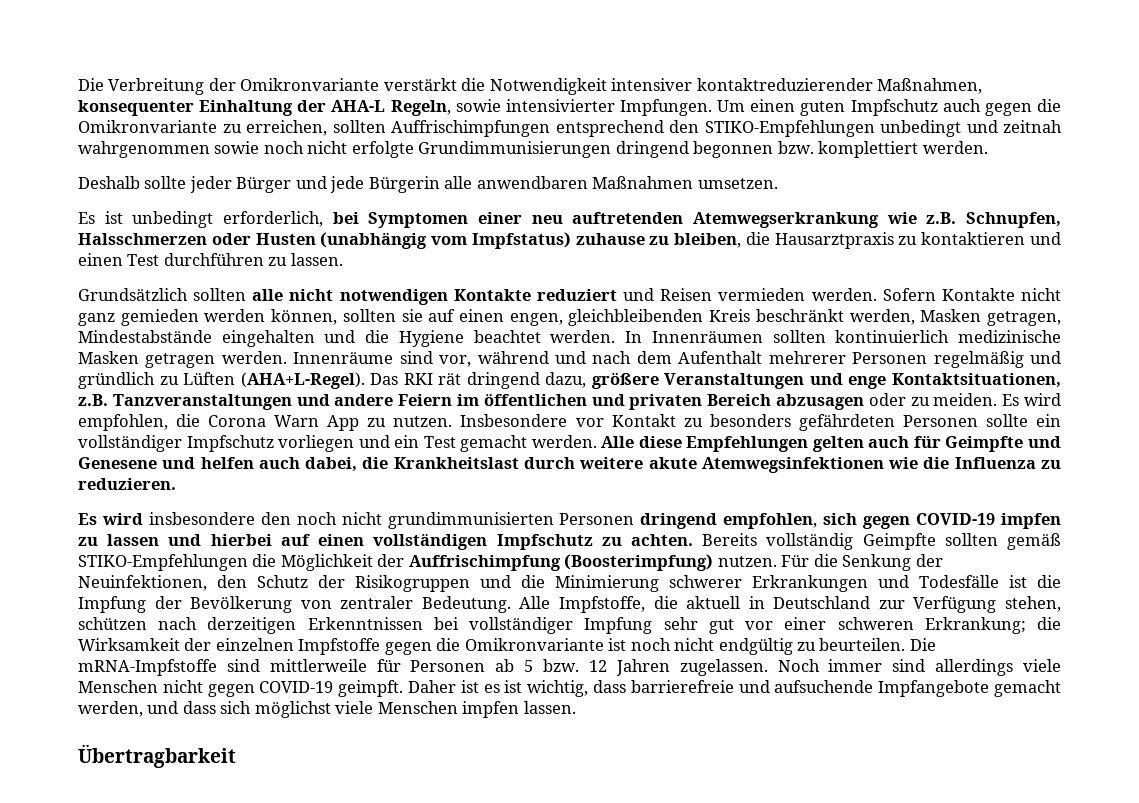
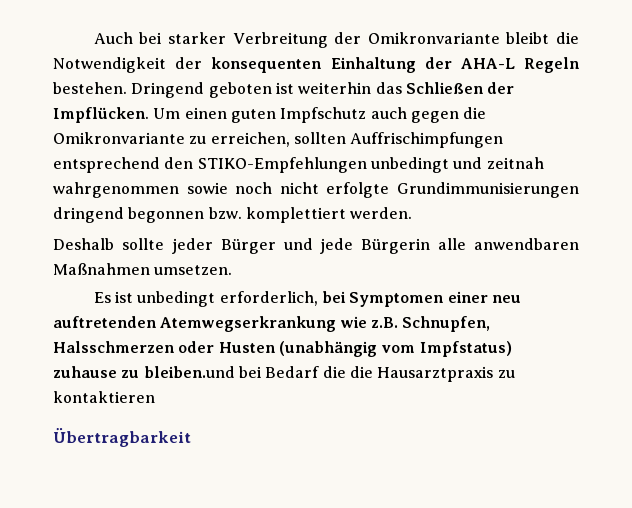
[78,78,104,91] Die -> [93,32,227,44] Auch bei starker
[383,78,457,91] verstärkt -> [506,32,550,44] bleibt
[611,78,983,94] [78,99,712,116] intensiver kontaktreduzierender Maßnahmen, konsequenter Einhaltung der AHA-L Regeln, sowie intensivierter Impfungen. -> [175,57,581,73] [53,82,515,98] [53,107,149,123] der konsequenten Einhaltung der AHA-L Regeln bestehen. Dringend geboten ist weiterhin das Schließen der Impflücken.
[674,233,742,248] bleiben, -> [143,366,346,378] bleiben.und bei Bedarf die
[1029,232,1061,245] [78,253,343,266] [78,288,1062,305] [78,309,1061,326] [78,330,1062,347] [78,351,1061,368] [78,372,1061,389] [78,393,1061,410] [78,414,1062,431] [78,435,1061,452] [78,457,1062,473] [78,478,176,490] [78,512,1061,529] [78,533,1061,550] [78,554,943,571] [78,575,1061,592] [78,596,1061,613] [78,617,1062,634] [78,638,936,655] [78,659,1061,676] [78,680,1061,697] [78,701,576,718] und einen Test durchführen zu lassen. // Grundsätzlich sollten alle nicht notwendigen Kontakte reduziert und Reisen vermieden werden. Sofern Kontakte nicht ganz gemieden werden können, sollten sie auf einen engen, gleichbleibenden Kreis beschränkt werden, Masken getragen, Mindestabstände eingehalten und die Hygiene beachtet werden. In Innenräumen sollten kontinuierlich medizinische Masken getragen werden. Innenräume sind vor, während und nach dem Aufenthalt mehrerer Personen regelmäßig und gründlich zu Lüften (AHA+L-Regel). Das RKI rät dringend dazu, größere Veranstaltungen und enge Kontaktsituationen, z.B. Tanzveranstaltungen und andere Feiern im öffentlichen und privaten Bereich abzusagen oder zu meiden. Es wird empfohlen, die Corona Warn App zu nutzen. Insbesondere vor Kontakt zu besonders gefährdeten Personen sollte ein vollständiger Impfschutz vorliegen und ein Test gemacht werden. Alle diese Empfehlungen gelten auch für Geimpfte und Genesene und helfen auch dabei, die Krankheitslast durch weitere akute Atemwegsinfektionen wie die Influenza zu reduzieren. // Es wird insbesondere den noch nicht grundimmunisierten Personen dringend empfohlen, sich gegen COVID-19 impfen zu lassen und hierbei auf einen vollständigen Impfschutz zu achten. Bereits vollständig Geimpfte sollten gemäß STIKO-Empfehlungen die Möglichkeit der Auffrischimpfung (Boosterimpfung) nutzen. Für die Senkung der Neuinfektionen, den Schutz der Risikogruppen und die Minimierung schwerer Erkrankungen und Todesfälle ist die Impfung der Bevölkerung von zentraler Bedeutung. Alle Impfstoffe, die aktuell in Deutschland zur Verfügung stehen, schützen nach derzeitigen Erkenntnissen bei vollständiger Impfung sehr gut vor einer schweren Erkrankung; die Wirksamkeit der einzelnen Impfstoffe gegen die Omikronvariante ist noch nicht endgültig zu beurteilen. Die mRNA-Impfstoffe sind mittlerweile für Personen ab 5 bzw. 12 Jahren zugelassen. Noch immer sind allerdings viele Menschen nicht gegen COVID-19 geimpft. Daher ist es ist wichtig, dass barrierefreie und aufsuchende Impfangebote gemacht werden, und dass sich möglichst viele Menschen impfen lassen. -> (155, 397) none

